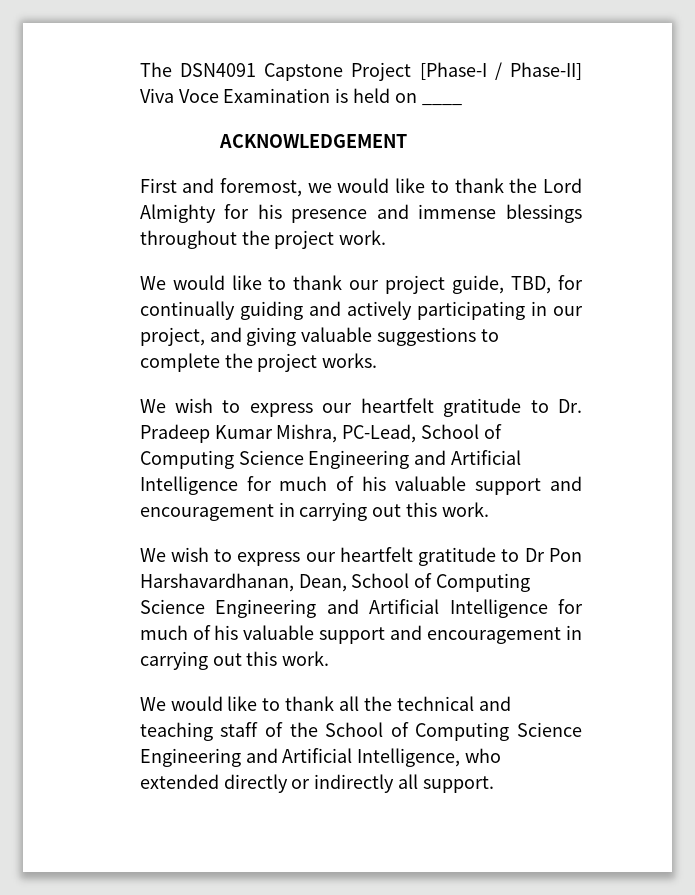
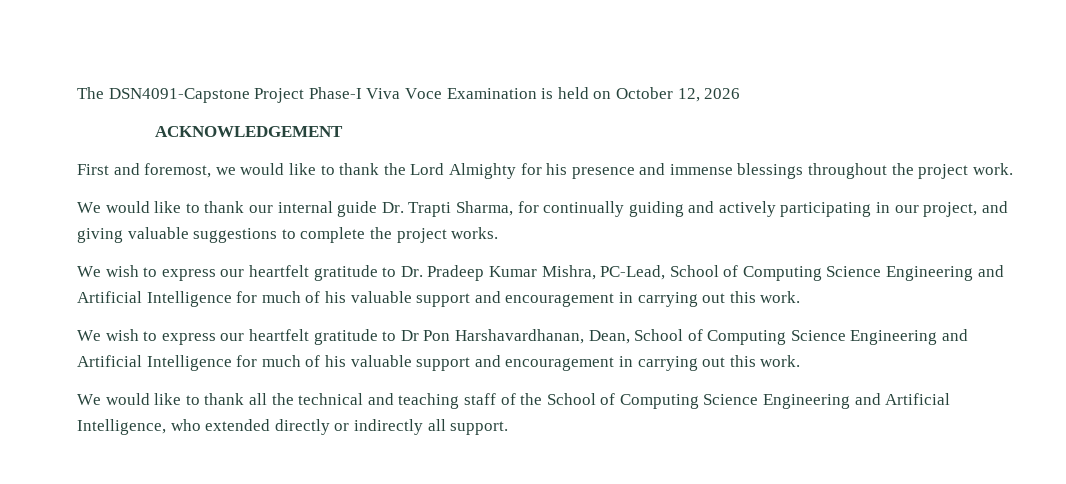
[179,62,583,81] DSN4091 Capstone Project [Phase-I / Phase-II] -> [108,87,362,103] DSN4091-Capstone Project Phase-I
[421,103,462,106] ____ -> [615,87,741,102] October 12, 2026
[385,275,552,294] project guide, TBD, -> [277,201,513,217] internal guide Dr. Trapti Sharma,

